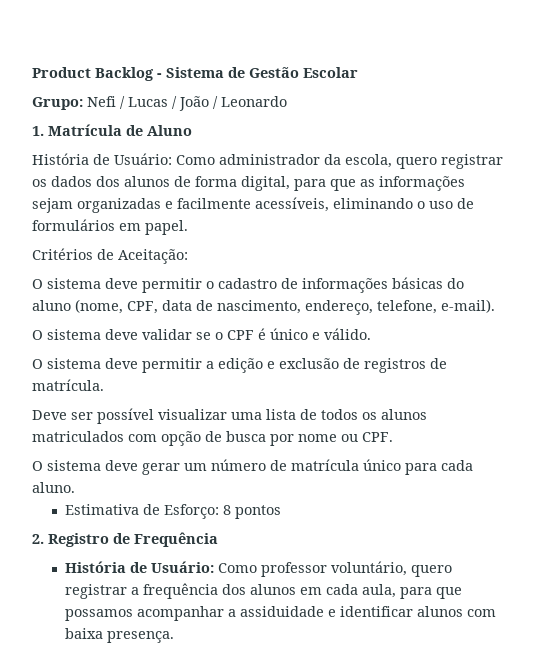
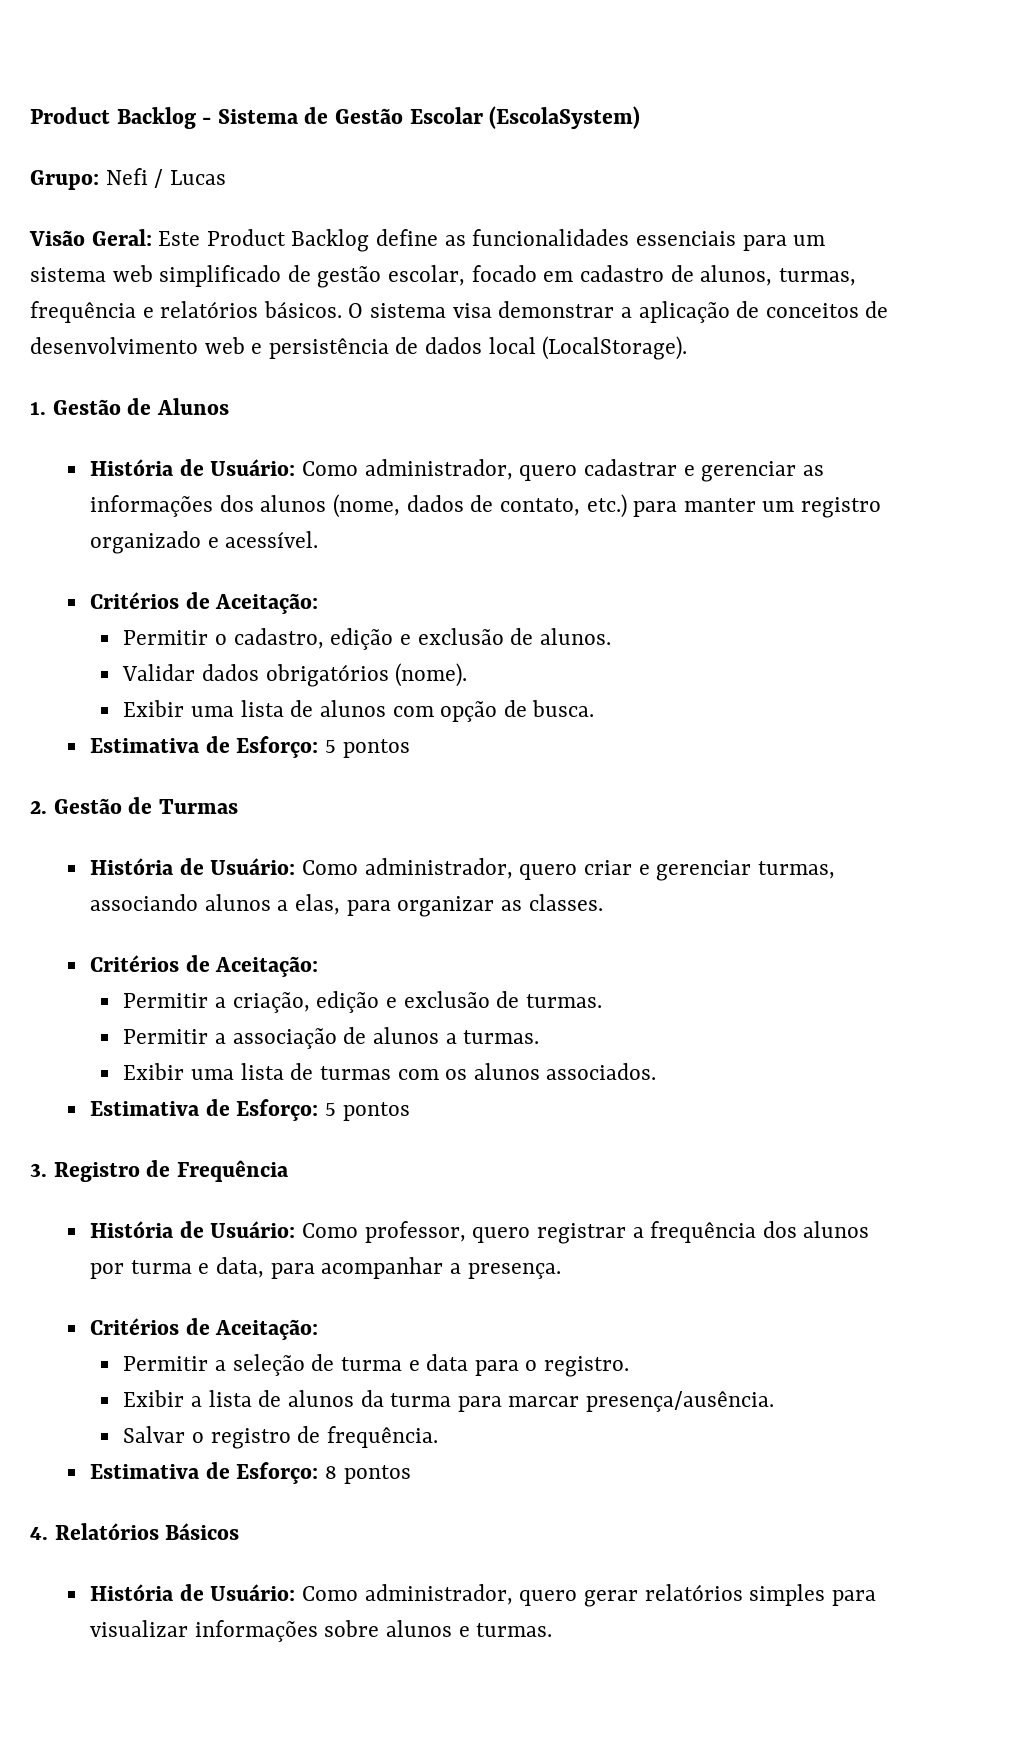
(358, 72) none -> [489,106,641,129] (EscolaSystem)
[172,96,287,111] [32,124,192,136] [32,153,503,169] [32,176,465,191] [32,197,474,213] [32,219,188,235] [32,248,188,264] [32,277,464,293] [32,299,495,315] [32,328,371,340] [32,358,447,373] [32,379,104,391] [32,408,427,424] [32,431,393,446] [32,459,473,475] [32,482,75,493] [65,504,232,519] / João / Leonardo // 1. Matrícula de Aluno // História de Usuário: Como administrador da escola, quero registrar os dados dos alunos de forma digital, para que as informações sejam organizadas e facilmente acessíveis, eliminando o uso de formulários em papel. // Critérios de Aceitação: // O sistema deve permitir o cadastro de informações básicas do aluno (nome, CPF, data de nascimento, endereço, telefone, e-mail). // O sistema deve validar se o CPF é único e válido. // O sistema deve permitir a edição e exclusão de registros de matrícula. // Deve ser possível visualizar uma lista de todos os alunos matriculados com opção de busca por nome ou CPF. // O sistema deve gerar um número de matrícula único para cada aluno. // Estimativa de Esforço: 8 -> [29,229,826,252] [30,265,856,288] [30,301,889,323] [30,336,688,360] [30,398,229,415] [90,459,824,482] [90,494,881,518] [90,531,319,554] [90,592,319,614] [123,628,611,650] [122,663,468,687] [123,700,595,722] [90,736,337,758] // Visão Geral: Este Product Backlog define as funcionalidades essenciais para um sistema web simplificado de gestão escolar, focado em cadastro de alunos, turmas, frequência e relatórios básicos. O sistema visa demonstrar a aplicação de conceitos de desenvolvimento web e persistência de dados local (LocalStorage). // 1. Gestão de Alunos // História de Usuário: Como administrador, quero cadastrar e gerenciar as informações dos alunos (nome, dados de contato, etc.) para manter um registro organizado e acessível. // Critérios de Aceitação: // Permitir o cadastro, edição e exclusão de alunos. // Validar dados obrigatórios (nome). // Exibir uma lista de alunos com opção de busca. // Estimativa de Esforço: 5
(44, 539) none -> [53,797,238,814] [90,858,835,881] [90,894,603,917] [90,955,319,977] [123,991,602,1013] [123,1027,540,1049] [123,1063,657,1080] [90,1099,410,1121] [30,1163,47,1177] Gestão de Turmas // História de Usuário: Como administrador, quero criar e gerenciar turmas, associando alunos a elas, para organizar as classes. // Critérios de Aceitação: // Permitir a criação, edição e exclusão de turmas. // Permitir a associação de alunos a turmas. // Exibir uma lista de turmas com os alunos associados. // Estimativa de Esforço: 5 pontos // 3.
[261,561,408,577] professor voluntário, -> [364,1221,466,1243] professor,
[300,584,463,599] [65,606,497,621] [65,628,175,643] em cada aula, para que possamos acompanhar a assiduidade e identificar alunos com baixa presença. -> [90,1257,561,1279] [90,1318,319,1340] [123,1354,629,1377] [123,1390,774,1412] [123,1426,438,1449] [90,1462,411,1484] [30,1523,240,1540] [90,1584,876,1607] [90,1620,553,1642] por turma e data, para acompanhar a presença. // Critérios de Aceitação: // Permitir a seleção de turma e data para o registro. // Exibir a lista de alunos da turma para marcar presença/ausência. // Salvar o registro de frequência. // Estimativa de Esforço: 8 pontos // 4. Relatórios Básicos // História de Usuário: Como administrador, quero gerar relatórios simples para visualizar informações sobre alunos e turmas.

